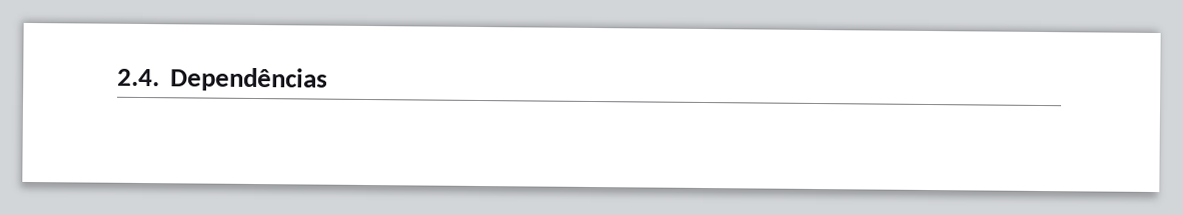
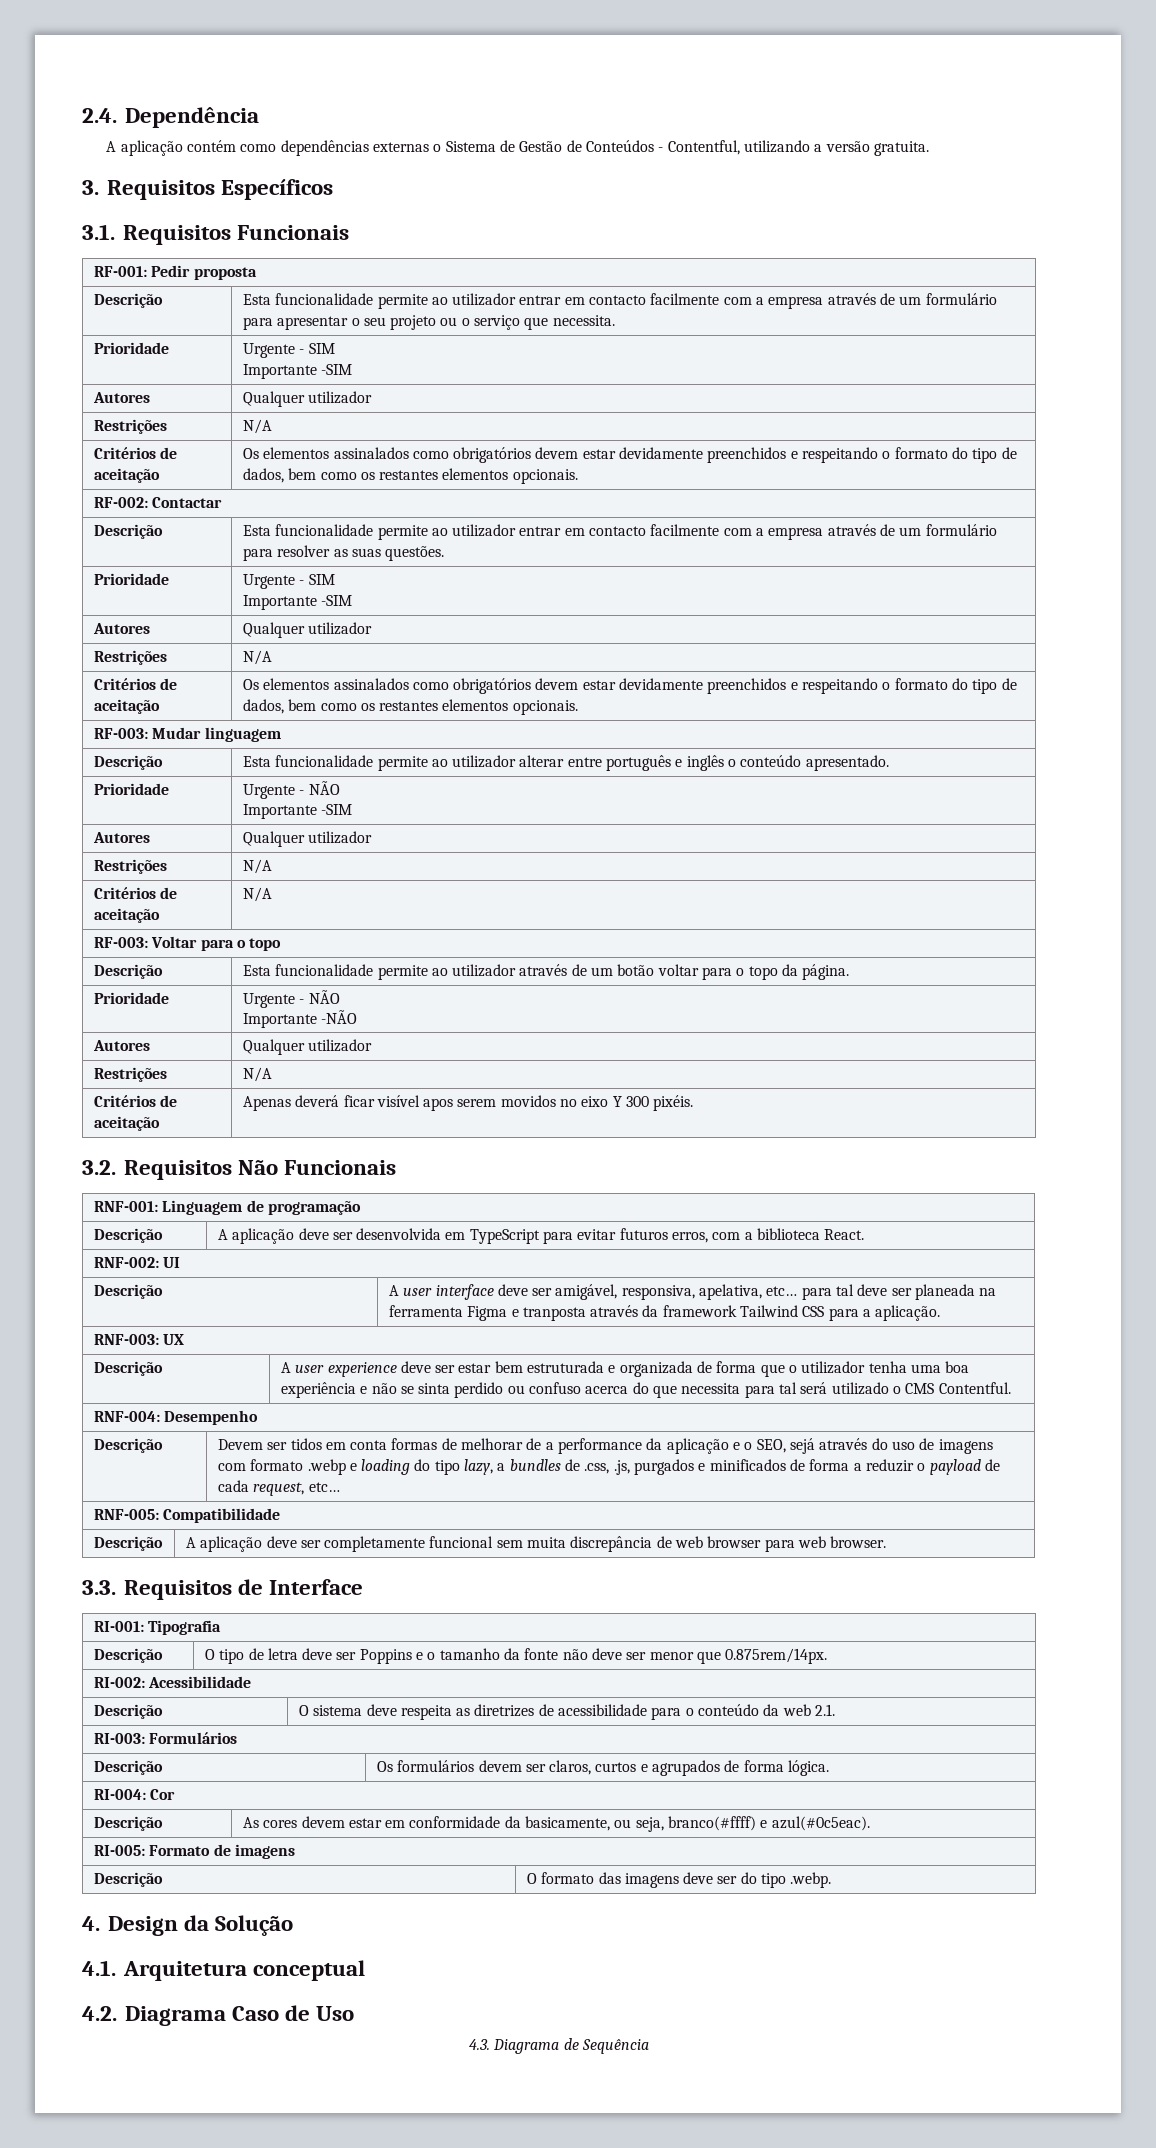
[169,67,328,92] Dependências -> [125,107,259,128] [106,140,929,156] [82,179,334,200] [82,224,350,245] [93,265,257,280] [93,293,163,308] [242,293,997,309] [242,315,615,330] [93,342,169,354] [242,343,335,358] [242,364,353,379] [92,392,150,403] [242,391,373,407] [93,419,167,434] [242,419,272,434] [93,447,178,459] [93,468,160,483] [242,447,1017,463] [242,468,578,484] [93,497,223,508] [93,524,163,539] [242,524,997,540] [242,545,445,561] [93,573,169,585] [242,574,335,589] [242,595,353,610] [92,623,150,634] [242,622,373,638] [93,650,167,665] [242,650,272,665] [93,678,178,690] [93,699,160,714] [242,678,1017,694] [242,699,578,715] [93,727,281,742] [93,755,163,770] [242,755,889,771] [93,783,169,795] [242,781,340,799] [242,804,353,819] [92,832,150,843] [242,831,373,847] [93,859,167,874] [242,859,272,874] [93,887,178,899] [93,908,160,923] [242,887,272,902] [93,936,282,951] [93,964,163,979] [242,964,850,980] [93,992,169,1004] [242,990,340,1008] [242,1010,358,1028] [92,1040,150,1051] [242,1039,373,1055] [93,1067,167,1082] [242,1067,272,1082] [93,1095,178,1107] [93,1116,160,1131] [242,1095,694,1111] [82,1160,397,1180] [93,1200,361,1215] [93,1228,163,1243] [217,1228,865,1244] [93,1257,181,1268] [93,1284,163,1299] [388,1284,997,1300] [388,1305,941,1321] [93,1334,185,1345] [93,1361,163,1376] [280,1361,970,1377] [280,1382,1011,1398] [93,1410,259,1425] [93,1438,163,1453] [217,1438,993,1454] [217,1459,1000,1475] [217,1480,340,1496] [93,1508,281,1523] [93,1536,163,1551] [185,1536,887,1552] [82,1579,364,1600] [93,1620,222,1635] [93,1648,163,1663] [204,1648,828,1664] [93,1676,252,1688] [93,1704,163,1719] [298,1704,836,1720] [93,1732,238,1744] [93,1760,163,1775] [376,1760,830,1776] [93,1789,176,1800] [93,1816,163,1831] [242,1816,870,1832] [93,1844,295,1859] [93,1872,163,1887] [526,1872,832,1888] [82,1915,294,1936] [82,1960,366,1981] [82,2005,355,2026] [469,2038,649,2054] Dependência // A aplicação contém como dependências externas o Sistema de Gestão de Conteúdos - Contentful, utilizando a versão gratuita. // 3. Requisitos Específicos // 3.1. Requisitos Funcionais // RF-001: Pedir proposta // Descrição | Esta funcionalidade permite ao utilizador entrar em contacto facilmente com a empresa através de um formulário para apresentar o seu projeto ou o serviço que necessita. // Prioridade | Urgente - SIM // Importante -SIM // Autores | Qualquer utilizador // Restrições | N/A // Critérios de aceitação | Os elementos assinalados como obrigatórios devem estar devidamente preenchidos e respeitando o formato do tipo de dados, bem como os restantes elementos opcionais. // RF-002: Contactar // Descrição | Esta funcionalidade permite ao utilizador entrar em contacto facilmente com a empresa através de um formulário para resolver as suas questões. // Prioridade | Urgente - SIM // Importante -SIM // Autores | Qualquer utilizador // Restrições | N/A // Critérios de aceitação | Os elementos assinalados como obrigatórios devem estar devidamente preenchidos e respeitando o formato do tipo de dados, bem como os restantes elementos opcionais. // RF-003: Mudar linguagem // Descrição | Esta funcionalidade permite ao utilizador alterar entre português e inglês o conteúdo apresentado. // Prioridade | Urgente - NÃO // Importante -SIM // Autores | Qualquer utilizador // Restrições | N/A // Critérios de aceitação | N/A // RF-003: Voltar para o topo // Descrição | Esta funcionalidade permite ao utilizador através de um botão voltar para o topo da página. // Prioridade | Urgente - NÃO // Importante -NÃO // Autores | Qualquer utilizador // Restrições | N/A // Critérios de aceitação | Apenas deverá ficar visível apos serem movidos no eixo Y 300 pixéis. // 3.2. Requisitos Não Funcionais // RNF-001: Linguagem de programação // Descrição | A aplicação deve ser desenvolvida em TypeScript para evitar futuros erros, com a biblioteca React. // RNF-002: UI // Descrição | A user interface deve ser amigável, responsiva, apelativa, etc… para tal deve ser planeada na ferramenta Figma e tranposta através da framework Tailwind CSS para a aplicação. // RNF-003: UX // Descrição | A user experience deve ser estar bem estruturada e organizada de forma que o utilizador tenha uma boa experiência e não se sinta perdido ou confuso acerca do que necessita para tal será utilizado o CMS Contentful. // RNF-004: Desempenho // Descrição | Devem ser tidos em conta formas de melhorar de a performance da aplicação e o SEO, sejá através do uso de imagens com formato .webp e loading do tipo lazy, a bundles de .css, .js, purgados e minificados de forma a reduzir o payload de cada request, etc… // RNF-005: Compatibilidade // Descrição | A aplicação deve ser completamente funcional sem muita discrepância de web browser para web browser. // 3.3. Requisitos de Interface // RI-001: Tipografia // Descrição | O tipo de letra deve ser Poppins e o tamanho da fonte não deve ser menor que 0.875rem/14px. // RI-002: Acessibilidade // Descrição | O sistema deve respeita as diretrizes de acessibilidade para o conteúdo da web 2.1. // RI-003: Formulários // Descrição | Os formulários devem ser claros, curtos e agrupados de forma lógica. // RI-004: Cor // Descrição | As cores devem estar em conformidade da basicamente, ou seja, branco(#ffff) e azul(#0c5eac). // RI-005: Formato de imagens // Descrição | O formato das imagens deve ser do tipo .webp. // 4. Design da Solução // 4.1. Arquitetura conceptual // 4.2. Diagrama Caso de Uso // 4.3. Diagrama de Sequência

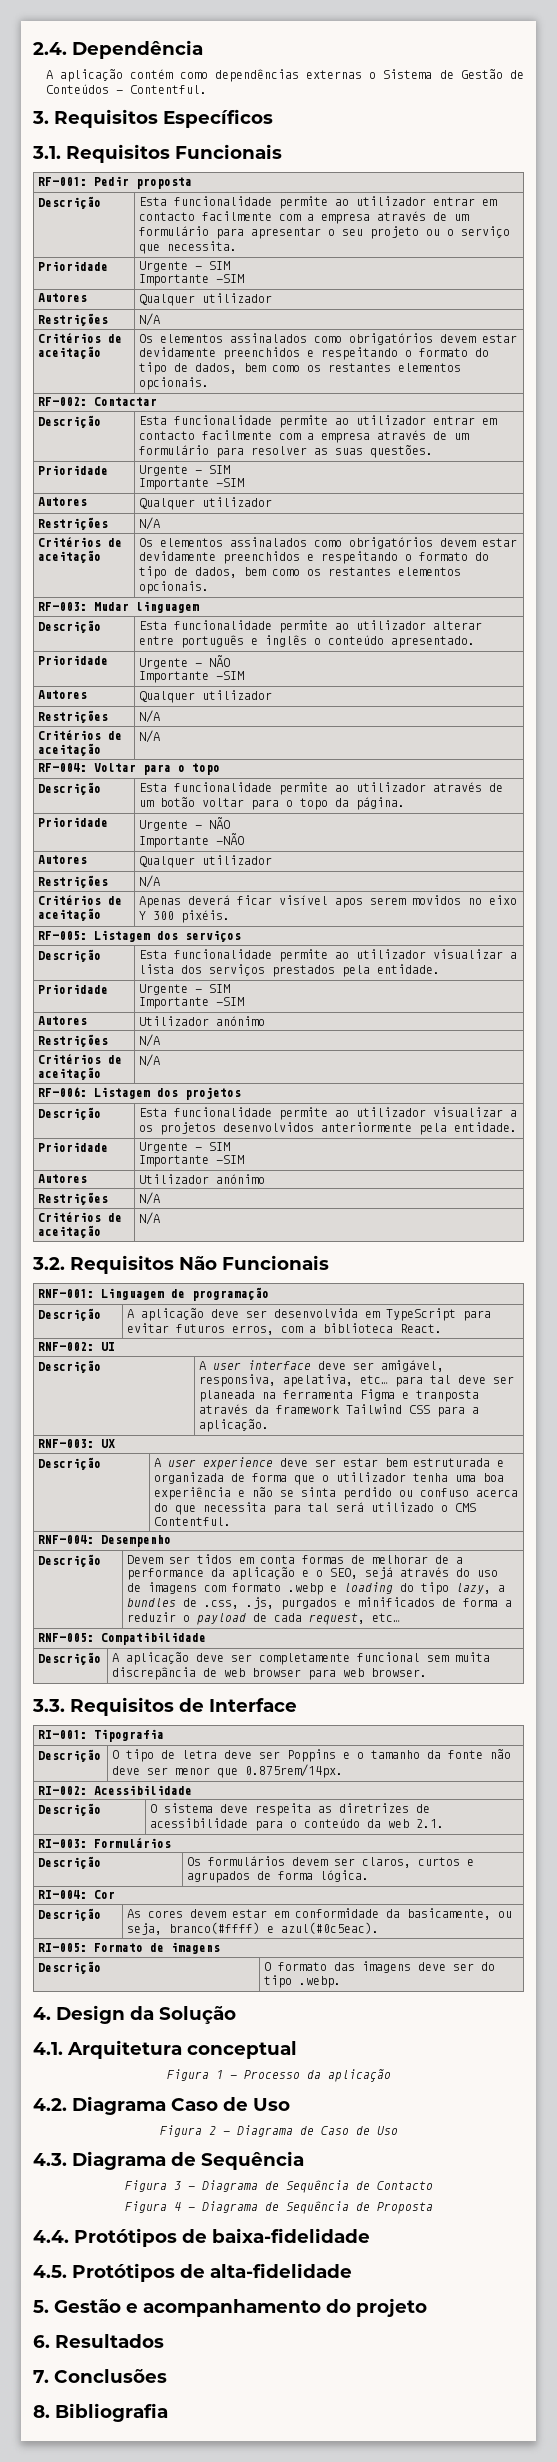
[667,140,929,156] Contentful, utilizando a versão gratuita. -> [129,85,207,94] Contentful.
[93,937,148,948] RF-003: -> [38,763,88,772] RF-004:
(694, 1103) none -> [38,930,242,942] [38,949,102,962] [139,949,518,962] [139,964,441,977] [38,984,109,994] [139,984,231,995] [139,997,245,1009] [38,1016,88,1025] [139,1016,266,1026] [38,1034,109,1047] [139,1034,161,1047] [38,1054,123,1064] [38,1067,102,1080] [139,1054,161,1067] [38,1087,242,1100] [38,1107,102,1120] [139,1107,518,1120] [139,1122,518,1135] [38,1142,109,1152] [139,1142,231,1153] [139,1155,245,1167] [38,1174,88,1183] [139,1174,266,1184] [38,1192,109,1205] [139,1192,161,1205] [38,1212,123,1222] [38,1225,102,1238] [139,1212,161,1225] // RF-005: Listagem dos serviços // Descrição | Esta funcionalidade permite ao utilizador visualizar a lista dos serviços prestados pela entidade. // Prioridade | Urgente - SIM // Importante -SIM // Autores | Utilizador anónimo // Restrições | N/A // Critérios de aceitação | N/A // RF-006: Listagem dos projetos // Descrição | Esta funcionalidade permite ao utilizador visualizar a os projetos desenvolvidos anteriormente pela entidade. // Prioridade | Urgente - SIM // Importante -SIM // Autores | Utilizador anónimo // Restrições | N/A // Critérios de aceitação | N/A
(366, 1970) none -> [166,2069,391,2082] // Figura 1 - Processo da aplicação
[469,2038,649,2054] 4.3. Diagrama de Sequência -> [159,2125,398,2137] [33,2151,304,2170] [124,2180,433,2193] [124,2201,433,2214] [33,2228,370,2247] [33,2263,352,2282] [33,2298,427,2317] [33,2334,164,2348] [33,2369,167,2383] [33,2403,168,2422] Figura 2 - Diagrama de Caso de Uso // 4.3. Diagrama de Sequência // Figura 3 - Diagrama de Sequência de Contacto // Figura 4 - Diagrama de Sequência de Proposta // 4.4. Protótipos de baixa-fidelidade // 4.5. Protótipos de alta-fidelidade // 5. Gestão e acompanhamento do projeto // 6. Resultados // 7. Conclusões // 8. Bibliografia

